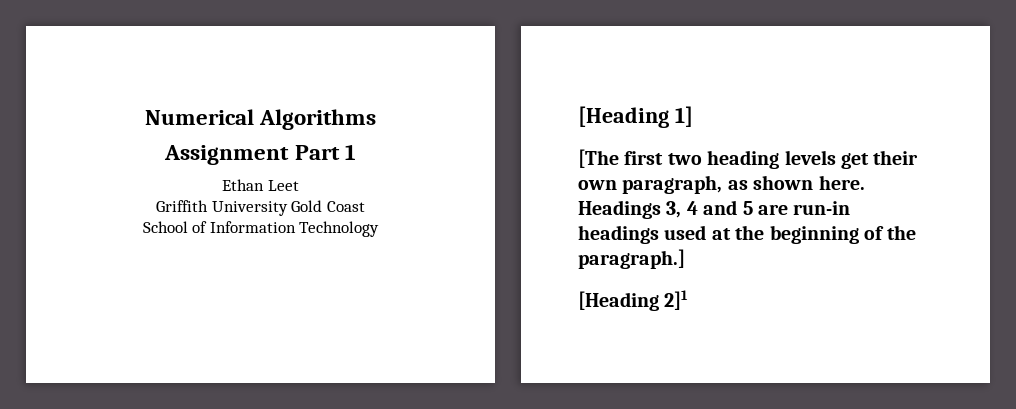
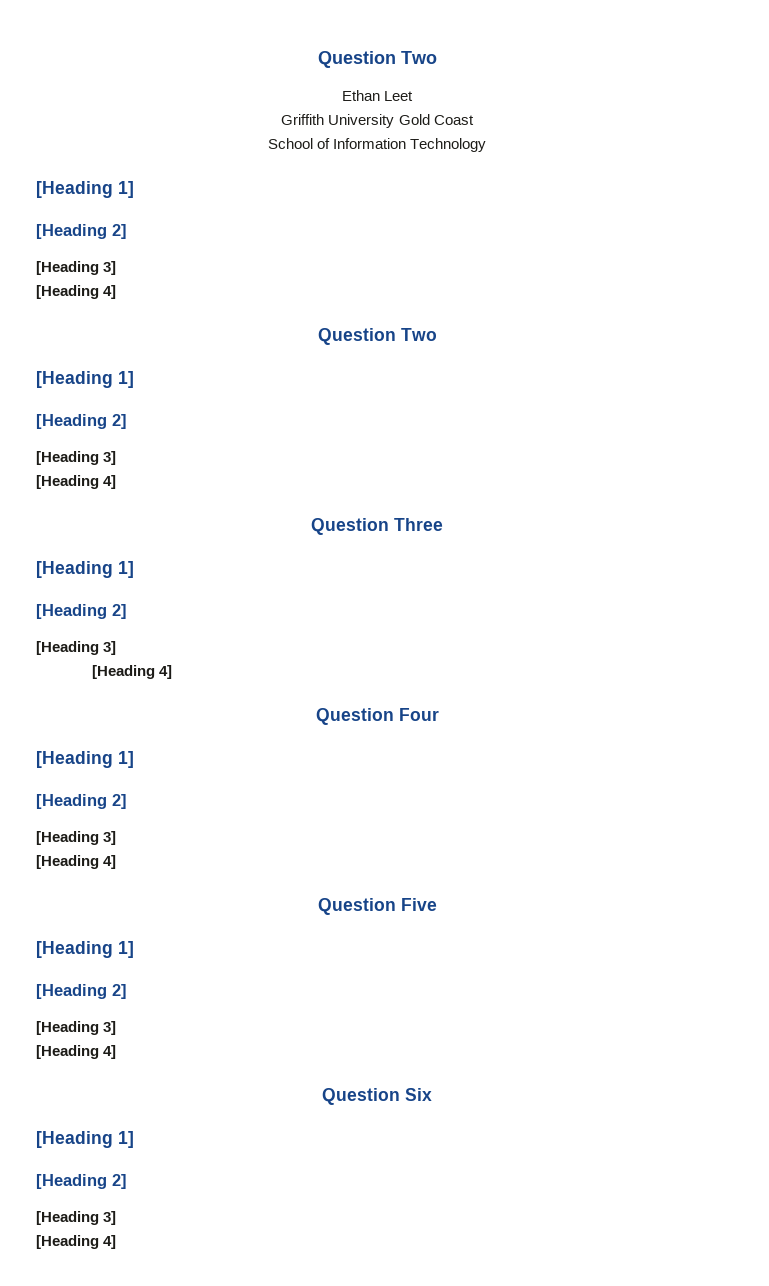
[144,109,377,130] [164,144,356,165] Numerical Algorithms // Assignment Part 1 -> [317,51,437,68] Question Two
[578,149,919,169] [578,175,865,194] [578,200,851,219] [578,225,917,244] [578,249,685,269] [578,290,689,311] [The first two heading levels get their own paragraph, as shown here. Headings 3, 4 and 5 are run-in headings used at the beginning of the paragraph.] // [Heading 2]1 -> [36,224,127,239] [36,261,117,275] [36,285,117,299] [317,328,437,345] [36,371,134,388] [36,414,127,429] [36,451,117,465] [36,475,117,489] [311,518,443,535] [36,561,134,578] [36,604,127,619] [36,641,117,655] [91,665,172,679] [315,708,439,725] [36,751,134,768] [36,794,127,809] [36,831,117,845] [36,855,117,869] [317,898,437,915] [36,941,134,958] [36,984,127,999] [36,1021,117,1035] [36,1045,117,1059] [322,1088,432,1105] [36,1131,134,1148] [36,1174,127,1189] [36,1211,117,1225] [36,1235,117,1249] [Heading 2] // [Heading 3] // [Heading 4] // Question Two // [Heading 1] // [Heading 2] // [Heading 3] // [Heading 4] // Question Three // [Heading 1] // [Heading 2] // [Heading 3] // [Heading 4] // Question Four // [Heading 1] // [Heading 2] // [Heading 3] // [Heading 4] // Question Five // [Heading 1] // [Heading 2] // [Heading 3] // [Heading 4] // Question Six // [Heading 1] // [Heading 2] // [Heading 3] // [Heading 4]

